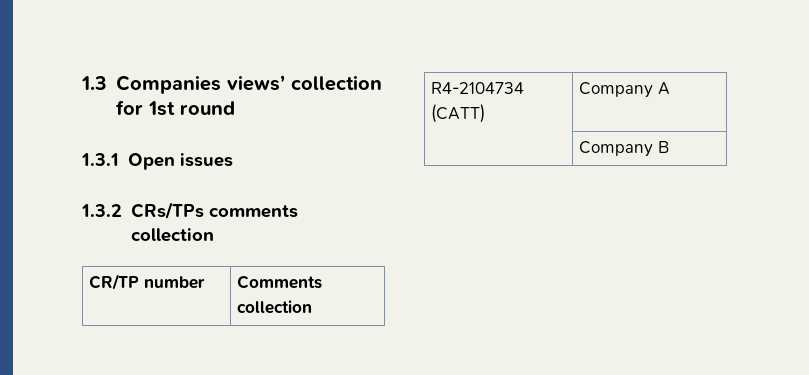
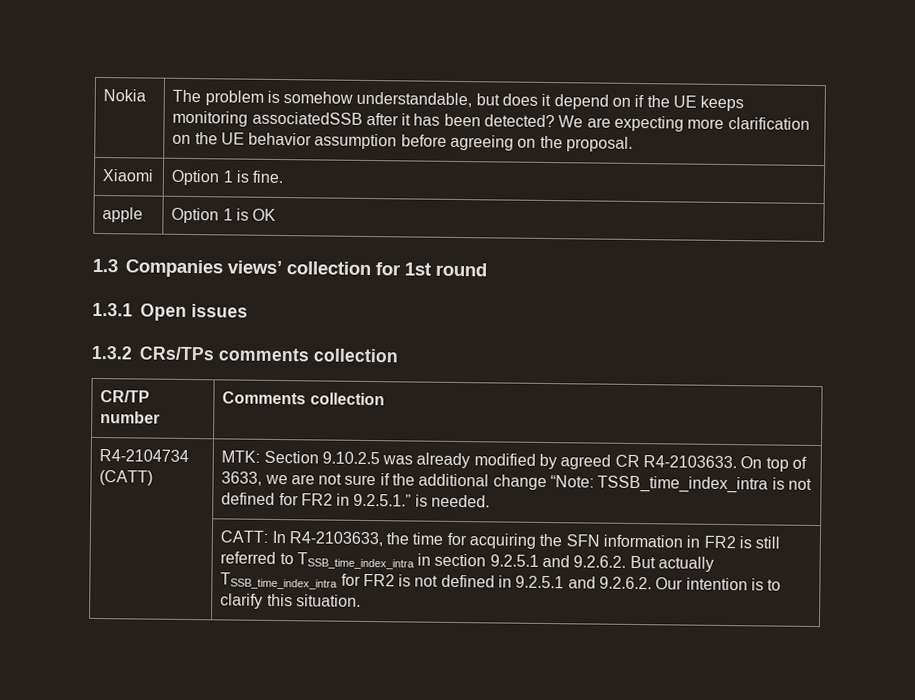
(81, 83) none -> [103,89,147,102] [172,89,745,112] [172,110,810,132] [172,132,634,152] [102,169,154,182] [171,169,284,186] [102,207,144,223] [171,207,277,224] Nokia | The problem is somehow understandable, but does it depend on if the UE keeps monitoring associatedSSB after it has been detected? We are expecting more clarification on the UE behavior assumption before agreeing on the proposal. // Xiaomi | Option 1 is fine. // apple | Option 1 is OK //
[579,82,670,98] [579,141,669,157] Company A // | Company B -> [221,450,808,472] [221,471,813,494] [221,492,491,508] [220,530,781,549] [220,551,715,572] [220,572,782,591] [220,593,361,609] MTK: Section 9.10.2.5 was already modified by agreed CR R4-2103633. On top of 3633, we are not sure if the additional change “Note: TSSB_time_index_intra is not defined for FR2 in 9.2.5.1.” is needed. // | CATT: In R4-2103633, the time for acquiring the SFN information in FR2 is still referred to TSSB_time_index_intra in section 9.2.5.1 and 9.2.6.2. But actually TSSB_time_index_intra for FR2 is not defined in 9.2.5.1 and 9.2.6.2. Our intention is to clarify this situation.

